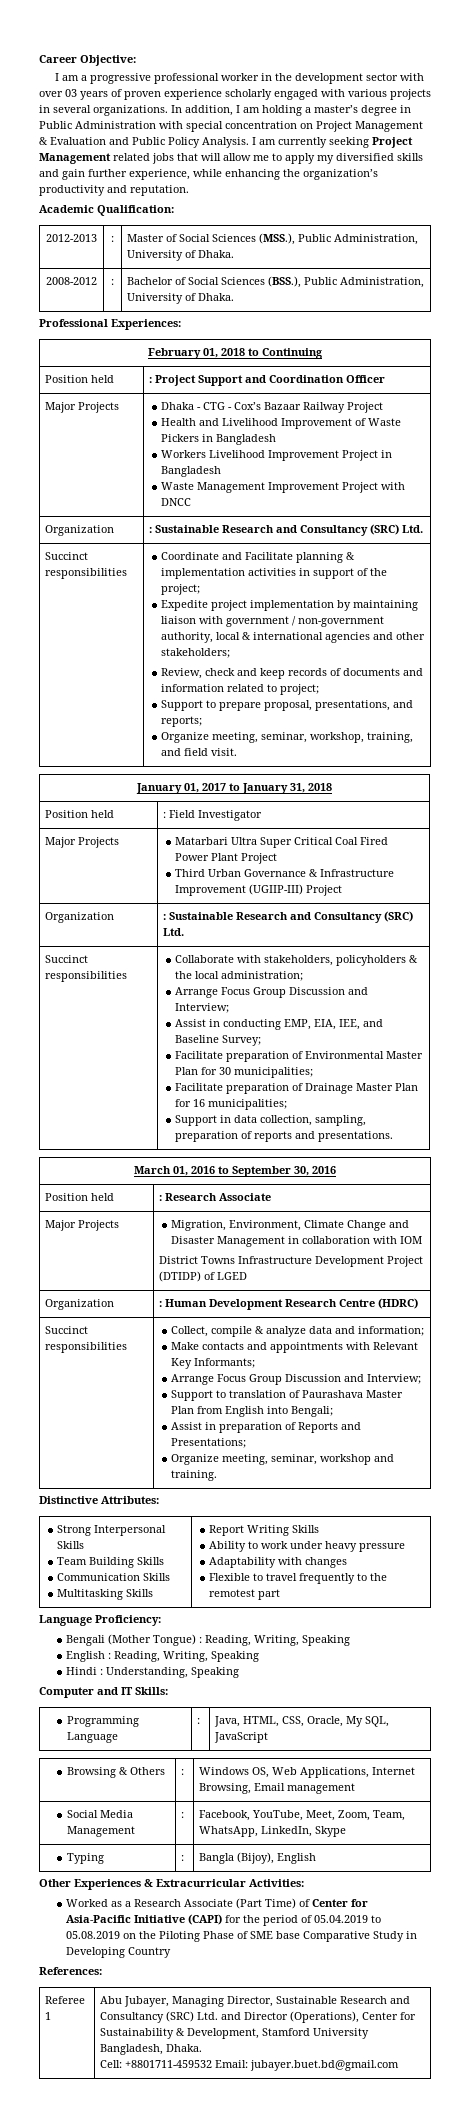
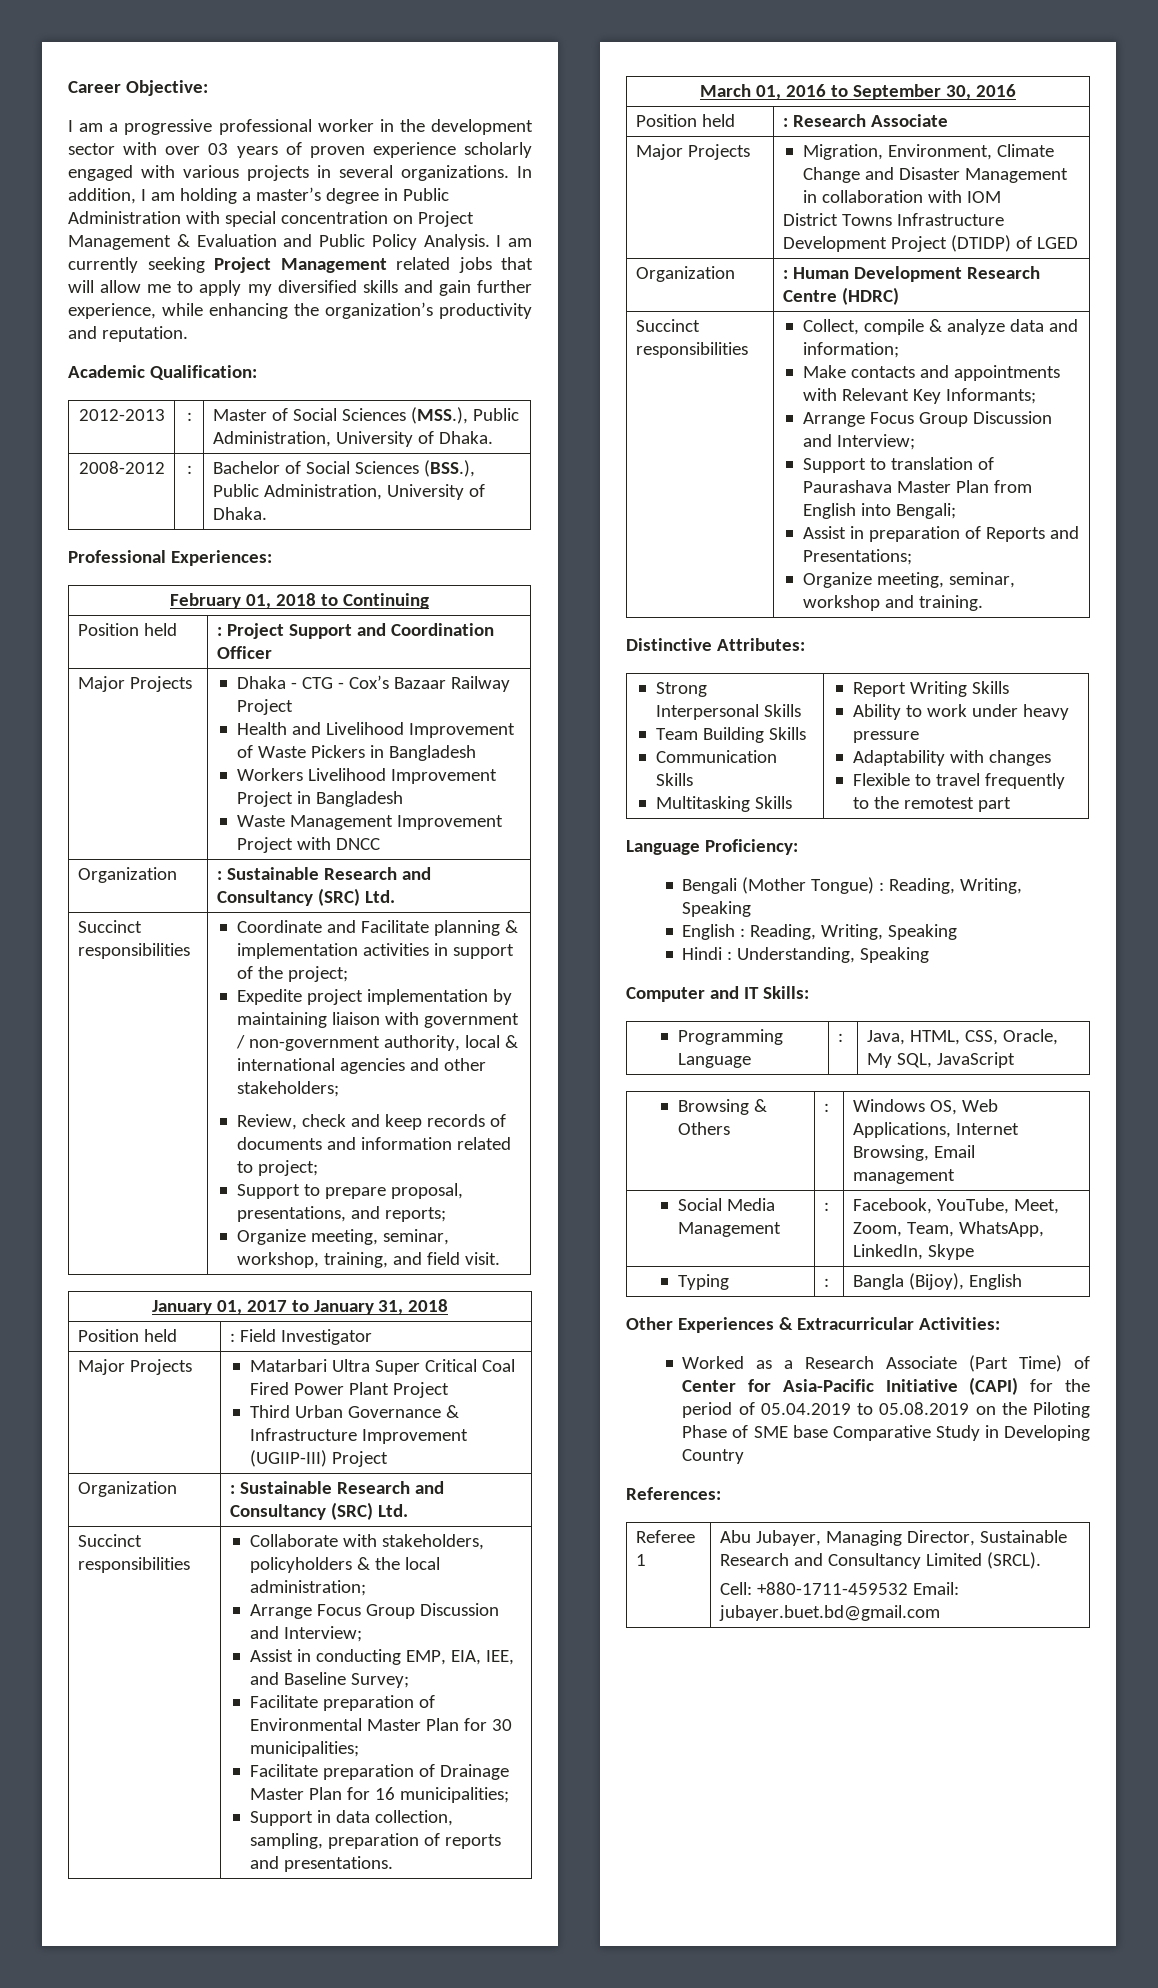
[166,2011,417,2023] [100,2028,370,2039] [100,2044,203,2055] (SRC) Ltd. and Director (Operations), Center for Sustainability & Development, Stamford University Bangladesh, Dhaka. -> [925,1552,1041,1569] Limited (SRCL).
[125,2060,213,2068] +8801711-459532 -> [756,1582,908,1595] +880-1711-459532

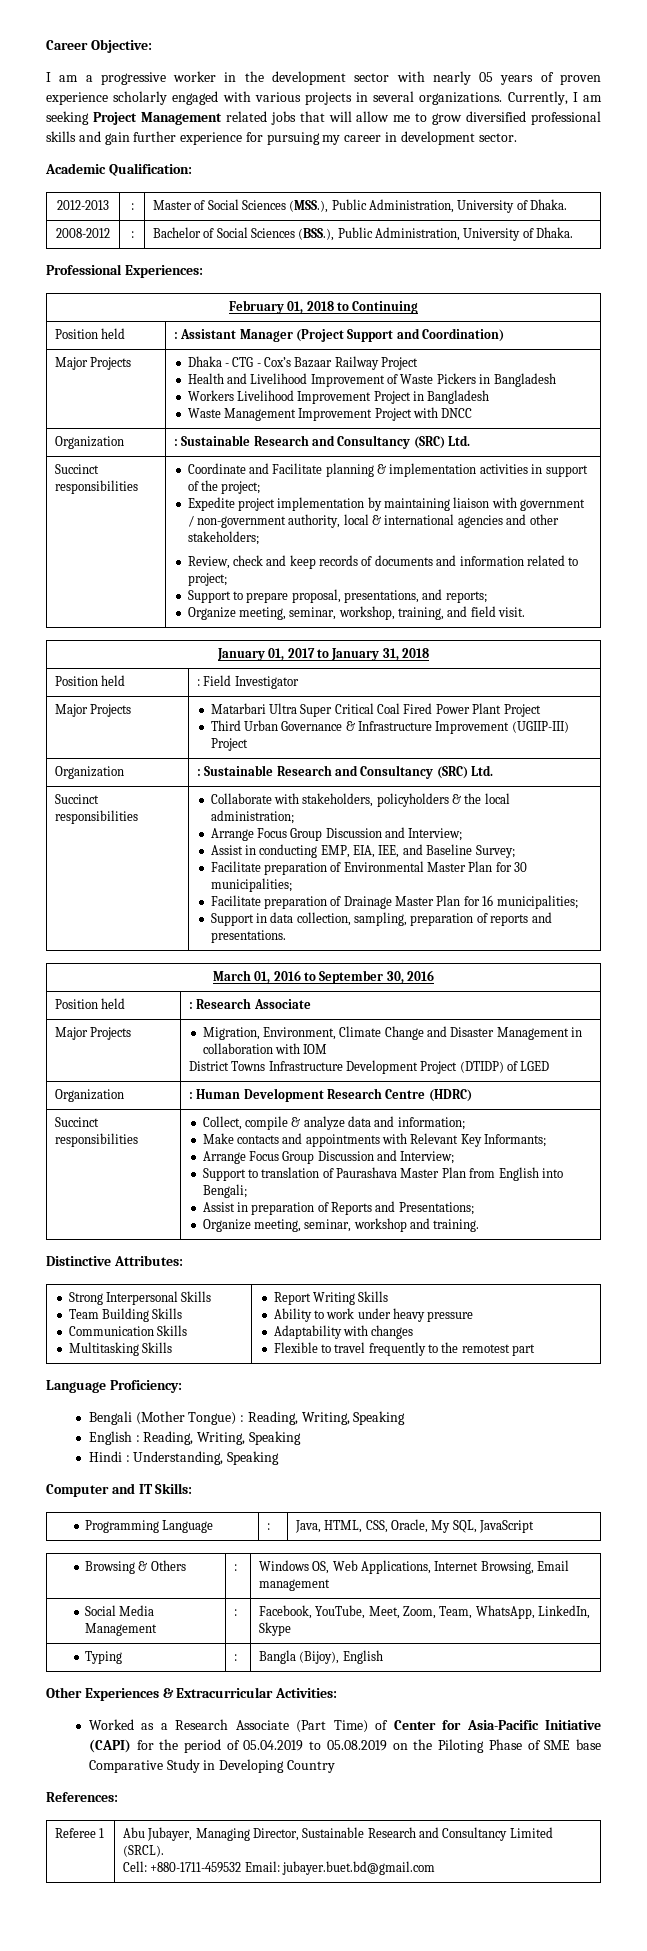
[218,119,312,135] professional -> (166, 78) none
[165,143,229,155] over 03 -> [432,71,494,85] nearly 05
[517,166,532,178] [68,187,449,204] [68,211,474,227] [68,234,532,250] [68,257,138,273] In addition, I am holding a master’s degree in Public Administration with special concentration on Project Management & Evaluation and Public Policy Analysis. I am currently -> [507,91,602,105] Currently, I am
[199,280,357,296] apply my diversified -> [432,111,601,125] grow diversified professional
[68,302,532,319] [68,326,188,342] experience, while enhancing the organization’s productivity and reputation. -> [180,131,517,145] experience for pursuing my career in development sector.
[226,623,494,639] [216,646,272,659] Project Support and Coordination Officer -> [180,328,505,342] Assistant Manager (Project Support and Coordination)

